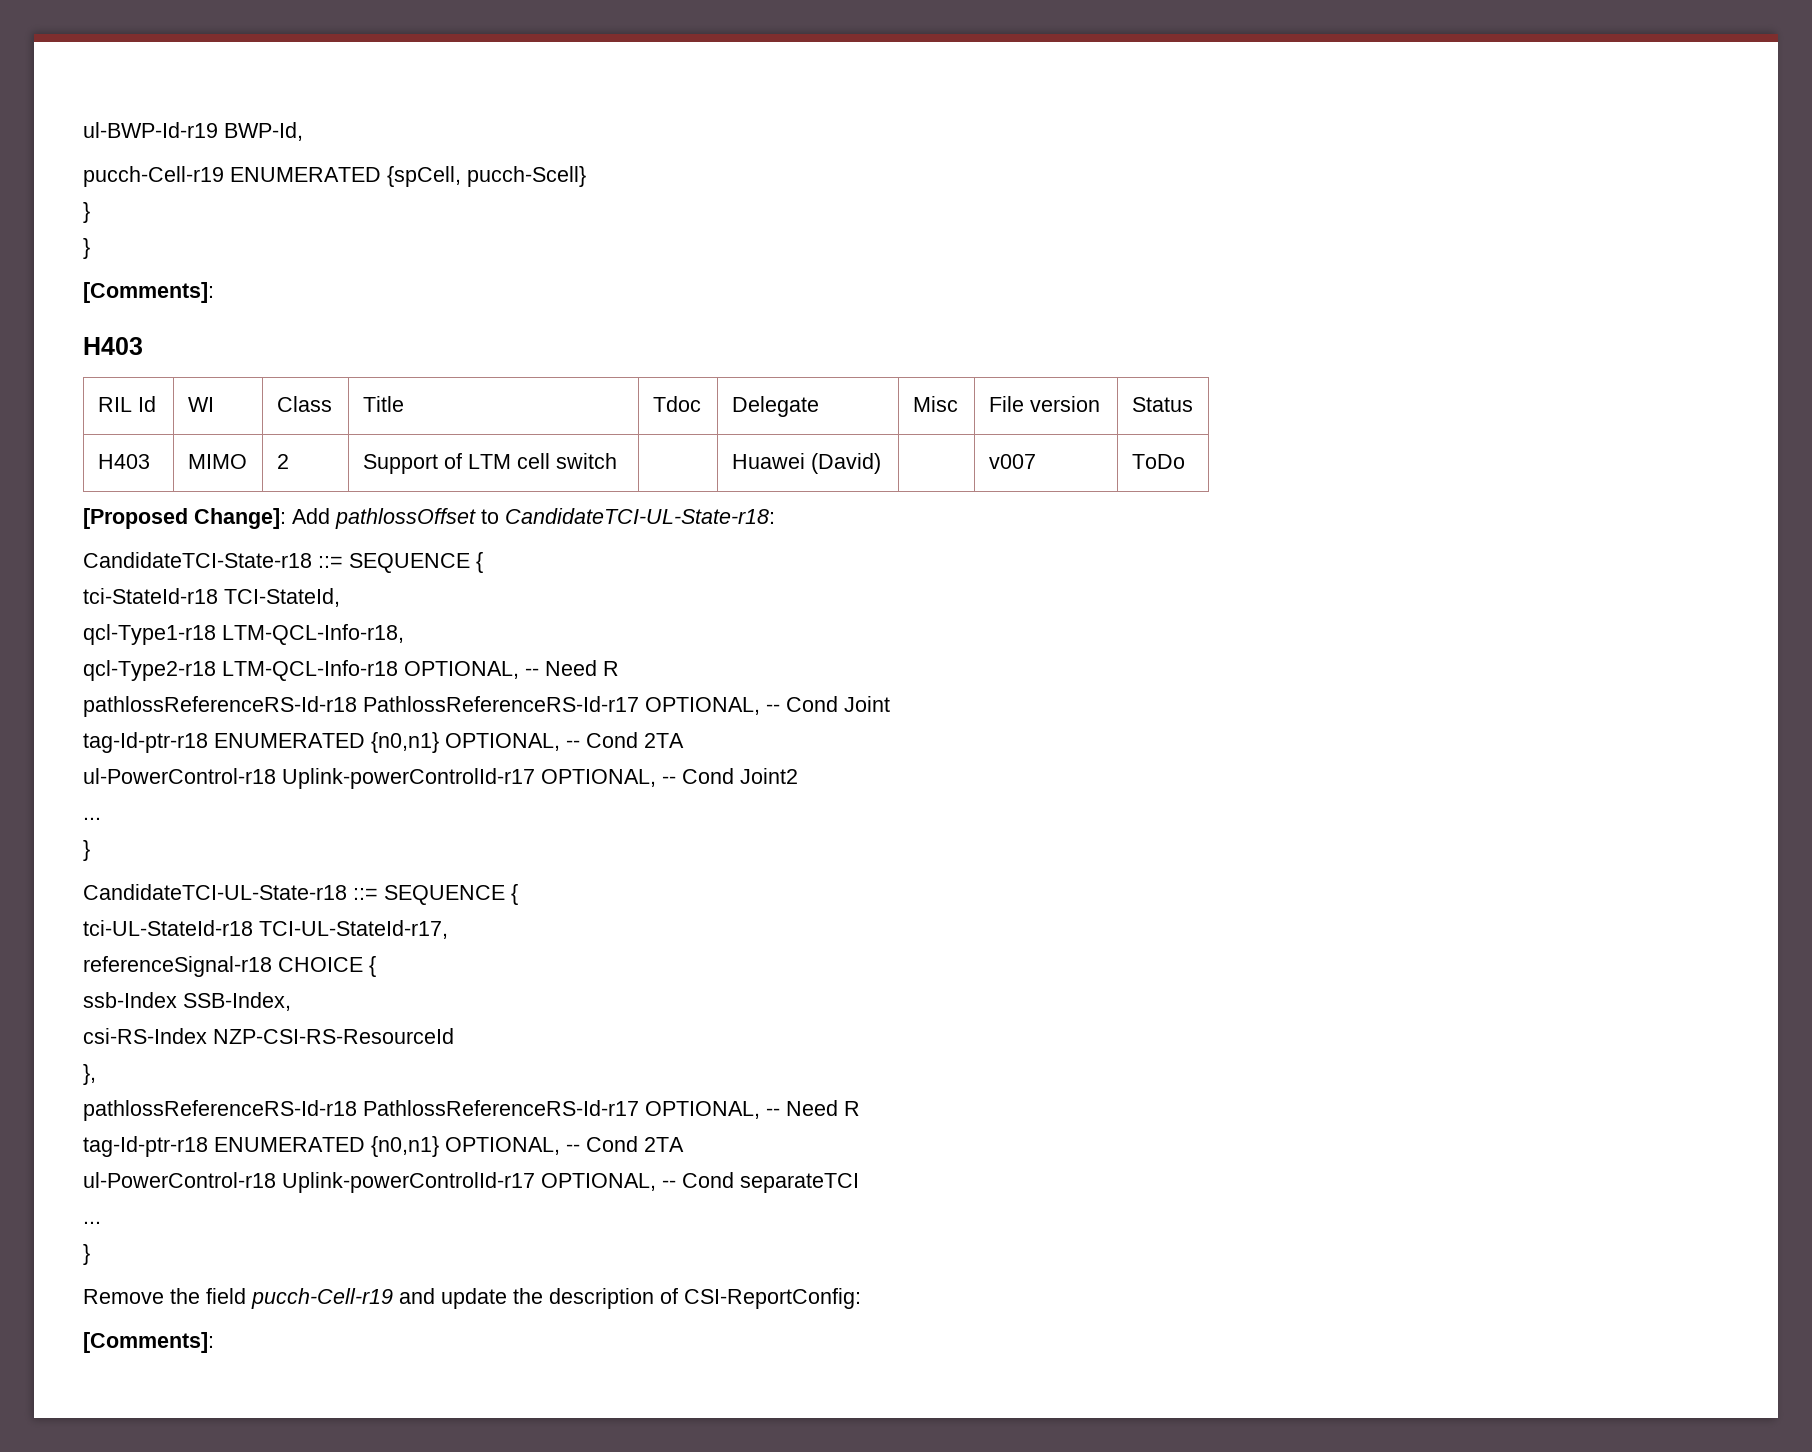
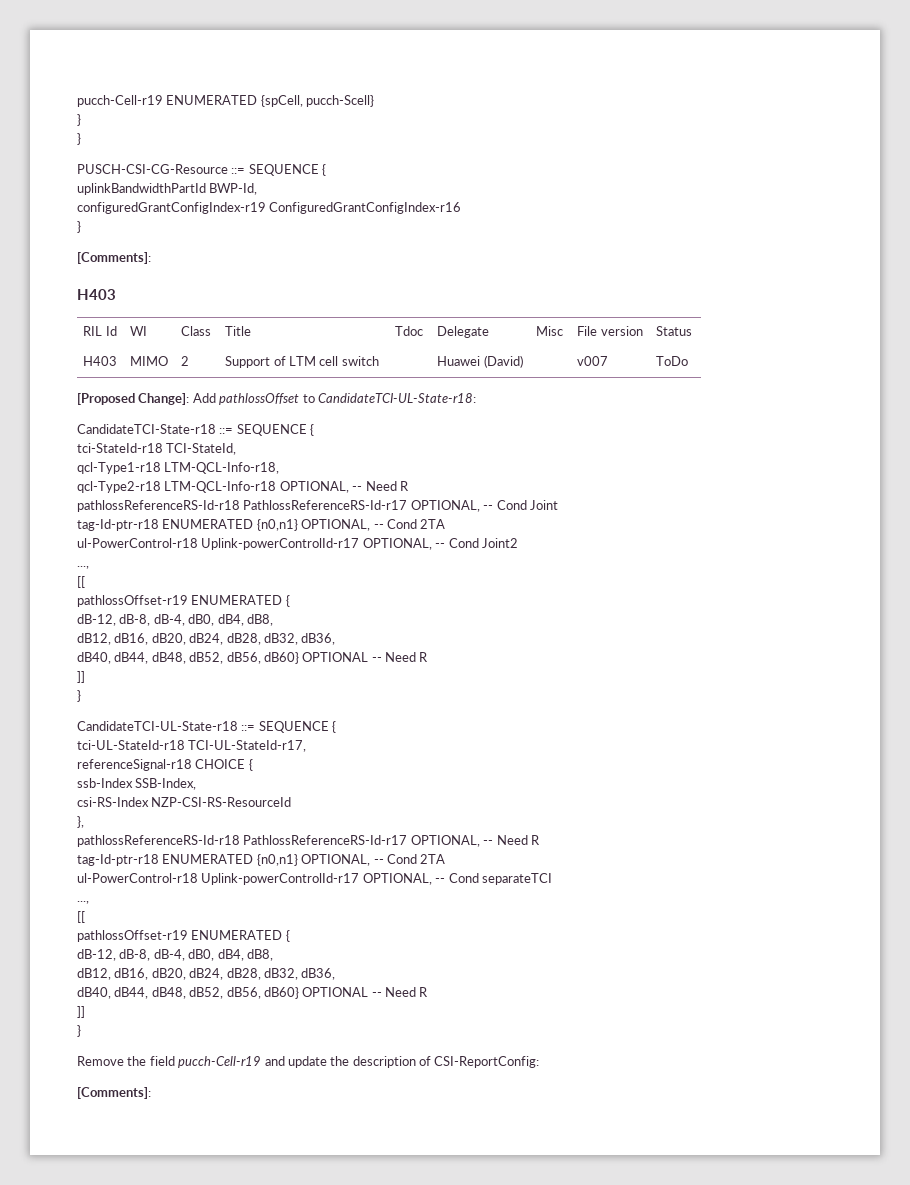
[83,122,303,141] ul-BWP-Id-r19 BWP-Id, // -> (77, 101) none
(90, 248) none -> [77,164,327,176] [77,183,258,195] [77,202,462,214] [77,221,81,233] // PUSCH-CSI-CG-Resource ::= SEQUENCE { // uplinkBandwidthPartId BWP-Id, // configuredGrantConfigIndex-r19 ConfiguredGrantConfigIndex-r16 // }
[83,817,101,820] ... -> [77,566,89,569] [77,576,85,588] [77,595,290,607] [77,614,273,626] [77,633,336,645] [77,652,429,664] [77,671,85,683] ..., // [[ // pathlossOffset-r19 ENUMERATED { // dB-12, dB-8, dB-4, dB0, dB4, dB8, // dB12, dB16, dB20, dB24, dB28, dB32, dB36, // dB40, dB44, dB48, dB52, dB56, dB60} OPTIONAL -- Need R // ]]
[83,1221,101,1224] ... -> [77,901,89,904] [77,911,85,923] [77,930,290,942] [77,949,273,961] [77,968,336,980] [77,987,429,999] [77,1006,85,1018] ..., // [[ // pathlossOffset-r19 ENUMERATED { // dB-12, dB-8, dB-4, dB0, dB4, dB8, // dB12, dB16, dB20, dB24, dB28, dB32, dB36, // dB40, dB44, dB48, dB52, dB56, dB60} OPTIONAL -- Need R // ]]

